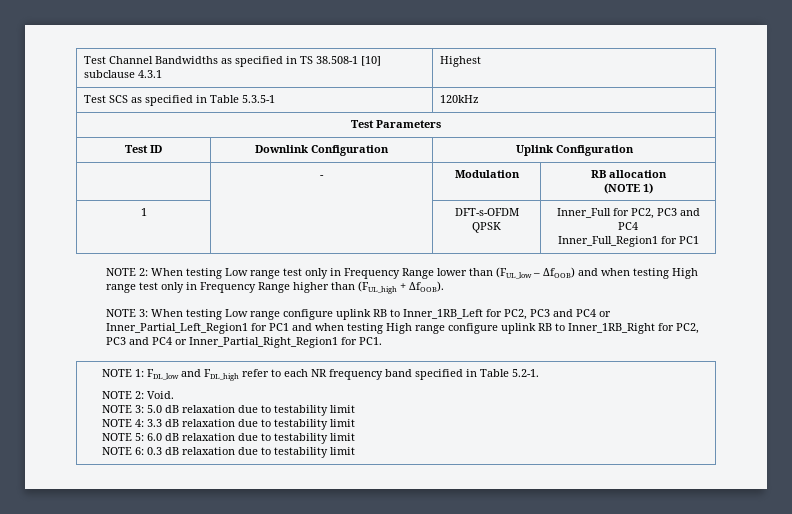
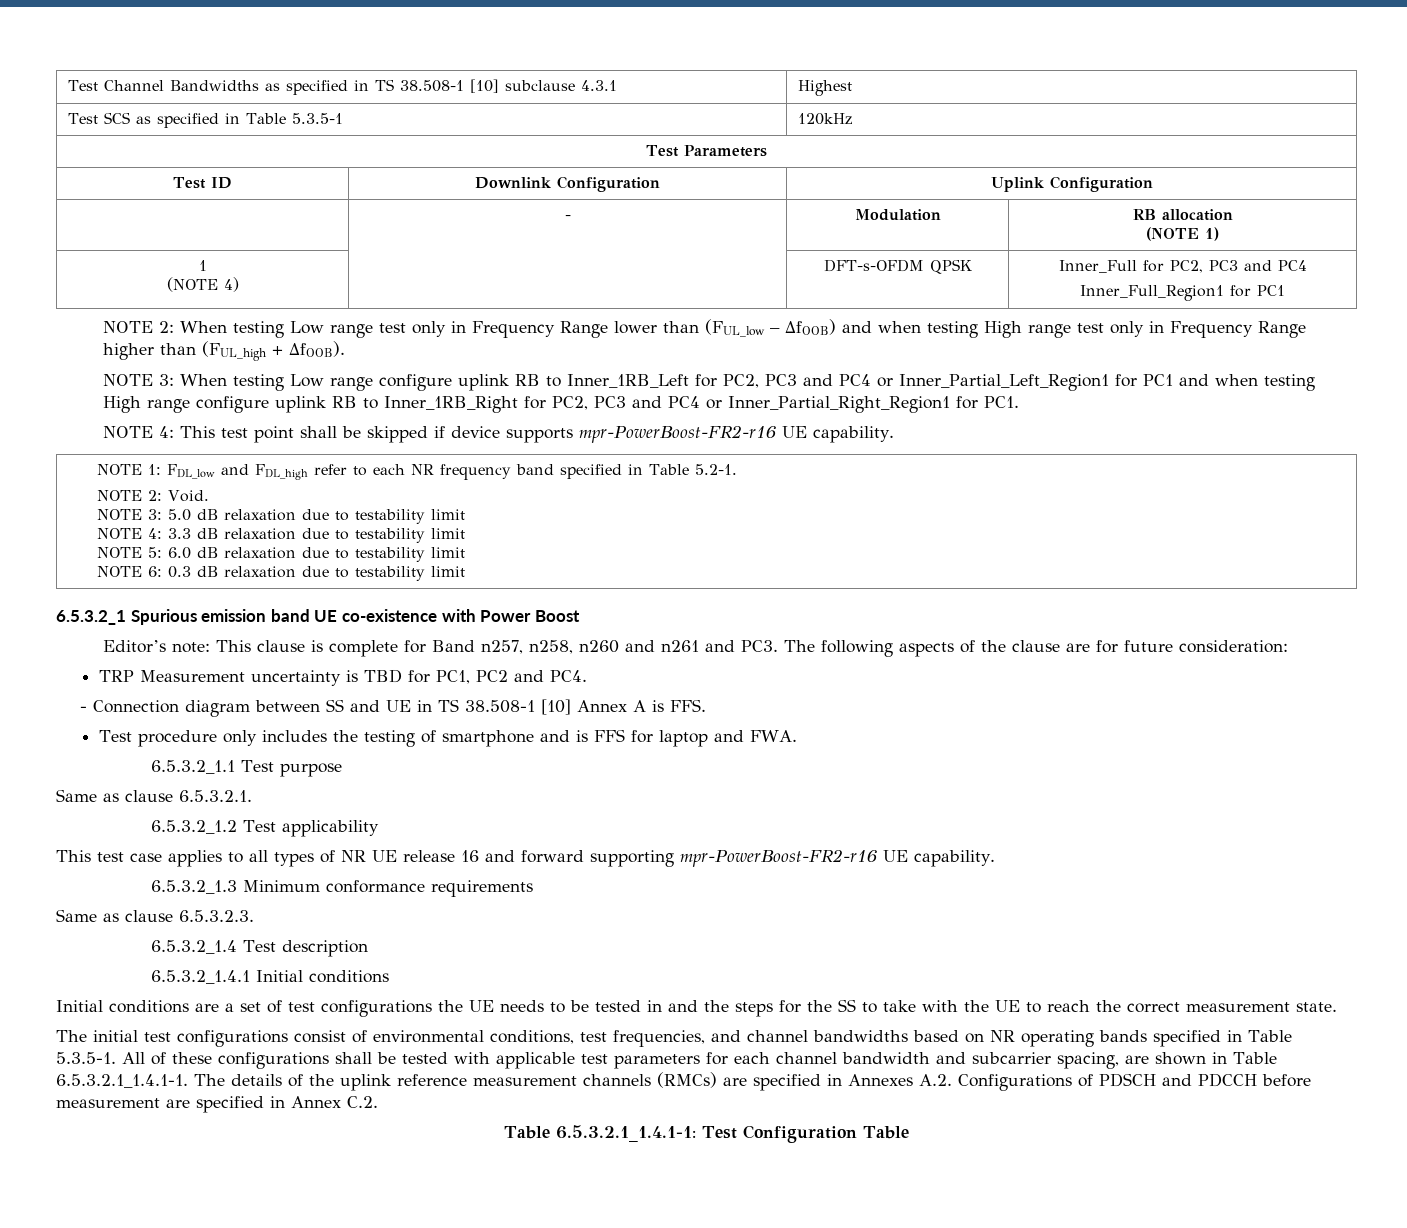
(147, 212) none -> [166,277,239,292] // (NOTE 4)
(382, 341) none -> [103,425,895,443] // NOTE 4: This test point shall be skipped if device supports mpr-PowerBoost-FR2-r16 UE capability.
(355, 451) none -> [56,609,580,625] [103,640,1289,657] [98,669,587,686] [79,699,706,717] [98,729,797,747] [150,760,342,777] [56,789,252,802] [150,820,379,837] [56,849,995,867] [150,880,533,897] [56,909,254,922] [150,940,368,957] [150,970,389,984] [56,999,1337,1017] [56,1030,1292,1047] [56,1052,1277,1069] [56,1072,1311,1091] [56,1096,378,1113] [504,1125,909,1143] // 6.5.3.2_1 Spurious emission band UE co-existence with Power Boost // Editor’s note: This clause is complete for Band n257, n258, n260 and n261 and PC3. The following aspects of the clause are for future consideration: // TRP Measurement uncertainty is TBD for PC1, PC2 and PC4. // - Connection diagram between SS and UE in TS 38.508-1 [10] Annex A is FFS. // Test procedure only includes the testing of smartphone and is FFS for laptop and FWA. // 6.5.3.2_1.1 Test purpose // Same as clause 6.5.3.2.1. // 6.5.3.2_1.2 Test applicability // This test case applies to all types of NR UE release 16 and forward supporting mpr-PowerBoost-FR2-r16 UE capability. // 6.5.3.2_1.3 Minimum conformance requirements // Same as clause 6.5.3.2.3. // 6.5.3.2_1.4 Test description // 6.5.3.2_1.4.1 Initial conditions // Initial conditions are a set of test configurations the UE needs to be tested in and the steps for the SS to take with the UE to reach the correct measurement state. // The initial test configurations consist of environmental conditions, test frequencies, and channel bandwidths based on NR operating bands specified in Table 5.3.5-1. All of these configurations shall be tested with applicable test parameters for each channel bandwidth and subcarrier spacing, are shown in Table 6.5.3.2.1_1.4.1-1. The details of the uplink reference measurement channels (RMCs) are specified in Annexes A.2. Configurations of PDSCH and PDCCH before measurement are specified in Annex C.2. // Table 6.5.3.2.1_1.4.1-1: Test Configuration Table

